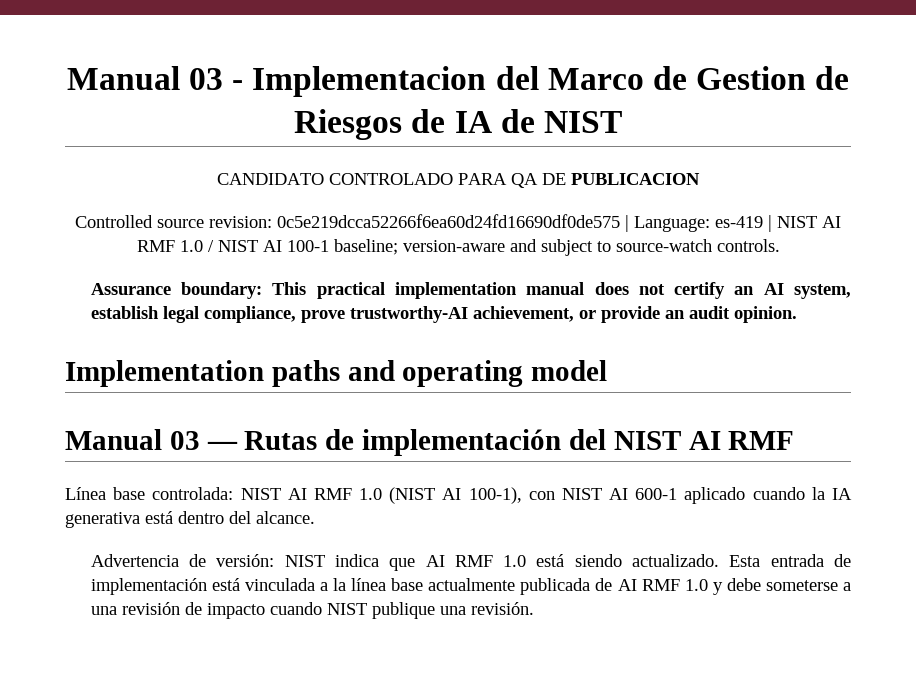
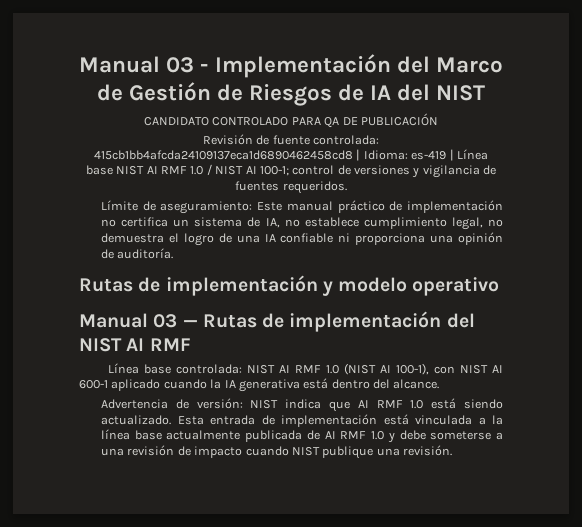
[252,66,487,97] Implementacion -> [214,54,391,78] Implementación
[695,66,806,90] Gestion -> [128,82,211,101] Gestión
[500,109,535,133] de -> [397,84,431,101] del
[571,173,700,185] [75,214,772,232] PUBLICACION // Controlled source revision: 0c5e219dcca52266f6ea60d24fd16690df0de575 | Language: es-419 | -> [360,113,438,126] [202,134,380,145] [94,149,488,161] [85,165,113,175] PUBLICACIÓN // Revisión de fuente controlada: 415cb1bb4afcda24109137eca1d6890462458cd8 | Idioma: es-419 | Línea base
[286,239,780,256] [90,282,851,299] [90,306,797,323] [65,360,608,387] 100-1 baseline; version-aware and subject to source-watch controls. // Assurance boundary: This practical implementation manual does not certify an AI system, establish legal compliance, prove trustworthy-AI achievement, or provide an audit opinion. // Implementation paths and operating model -> [259,165,497,178] [235,181,347,194] [100,200,503,214] [100,217,503,230] [100,232,503,246] [100,248,174,259] [79,275,500,296] 100-1; control de versiones y vigilancia de fuentes requeridos. // Límite de aseguramiento: Este manual práctico de implementación no certifica un sistema de IA, no establece cumplimiento legal, no demuestra el logro de una IA confiable ni proporciona una opinión de auditoría. // Rutas de implementación y modelo operativo

